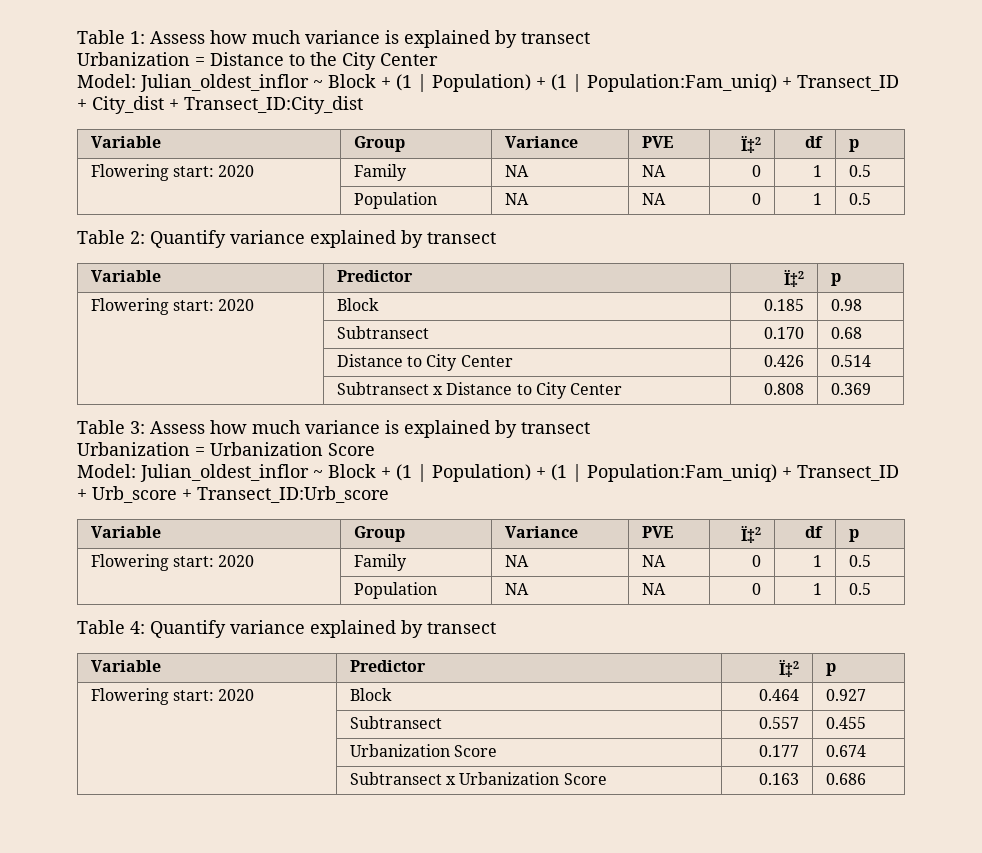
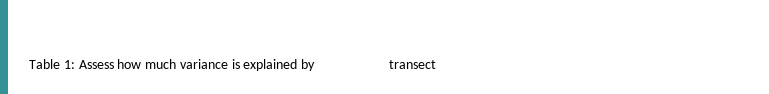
[77,52,438,70] [77,74,899,92] [77,96,363,114] [90,136,161,148] [353,136,405,152] [504,136,578,148] [641,136,673,148] [741,135,762,153] [805,136,824,148] [848,139,859,152] [90,164,255,181] [353,164,407,181] [504,165,529,177] [641,165,666,177] [752,165,762,177] [813,165,823,177] [848,165,871,177] [353,192,437,209] [504,193,529,205] [641,193,666,205] [752,193,762,205] [813,193,823,205] [848,193,871,205] [77,230,496,248] [90,270,161,282] [336,270,413,282] [784,269,805,287] [830,273,841,286] [90,298,255,315] [336,298,379,311] [764,299,805,311] [830,299,862,311] [336,326,429,339] [764,327,805,339] [830,327,862,339] [336,354,513,371] [764,355,805,367] [830,355,871,367] [336,382,623,399] [764,383,805,395] [830,383,871,395] [77,420,590,438] [77,442,375,456] [77,464,899,482] [77,486,389,503] [90,526,161,538] [353,526,405,542] [504,526,578,538] [641,526,673,538] [741,525,762,543] [805,526,824,538] [848,529,859,542] [90,554,255,571] [353,554,407,571] [504,555,529,567] [641,555,666,567] [752,555,762,567] [813,555,823,567] [848,555,871,567] [353,582,437,599] [504,583,529,595] [641,583,666,595] [752,583,762,595] [813,583,823,595] [848,583,871,595] [77,620,496,638] [90,660,161,672] [349,660,426,672] [779,659,800,677] [825,663,836,676] [90,688,255,705] [349,688,392,701] [759,689,800,701] [825,689,866,701] [349,716,442,729] [759,717,800,729] [825,717,866,729] [349,744,497,757] [759,745,800,757] [825,745,866,757] [349,772,607,785] [759,773,800,785] [825,773,866,785] // Urbanization = Distance to the City Center // Model: Julian_oldest_inflor ~ Block + (1 | Population) + (1 | Population:Fam_uniq) + Transect_ID + City_dist + Transect_ID:City_dist // Variable | Group | Variance | PVE | Ï‡2 | df | p // Flowering start: 2020 | Family | NA | NA | 0 | 1 | 0.5 // | Population | NA | NA | 0 | 1 | 0.5 // Table 2: Quantify variance explained by transect // Variable | Predictor | Ï‡2 | p // Flowering start: 2020 | Block | 0.185 | 0.98 // | Subtransect | 0.170 | 0.68 // | Distance to City Center | 0.426 | 0.514 // | Subtransect x Distance to City Center | 0.808 | 0.369 // Table 3: Assess how much variance is explained by transect // Urbanization = Urbanization Score // Model: Julian_oldest_inflor ~ Block + (1 | Population) + (1 | Population:Fam_uniq) + Transect_ID + Urb_score + Transect_ID:Urb_score // Variable | Group | Variance | PVE | Ï‡2 | df | p // Flowering start: 2020 | Family | NA | NA | 0 | 1 | 0.5 // | Population | NA | NA | 0 | 1 | 0.5 // Table 4: Quantify variance explained by transect // Variable | Predictor | Ï‡2 | p // Flowering start: 2020 | Block | 0.464 | 0.927 // | Subtransect | 0.557 | 0.455 // | Urbanization Score | 0.177 | 0.674 // | Subtransect x Urbanization Score | 0.163 | 0.686 -> (436, 64) none

